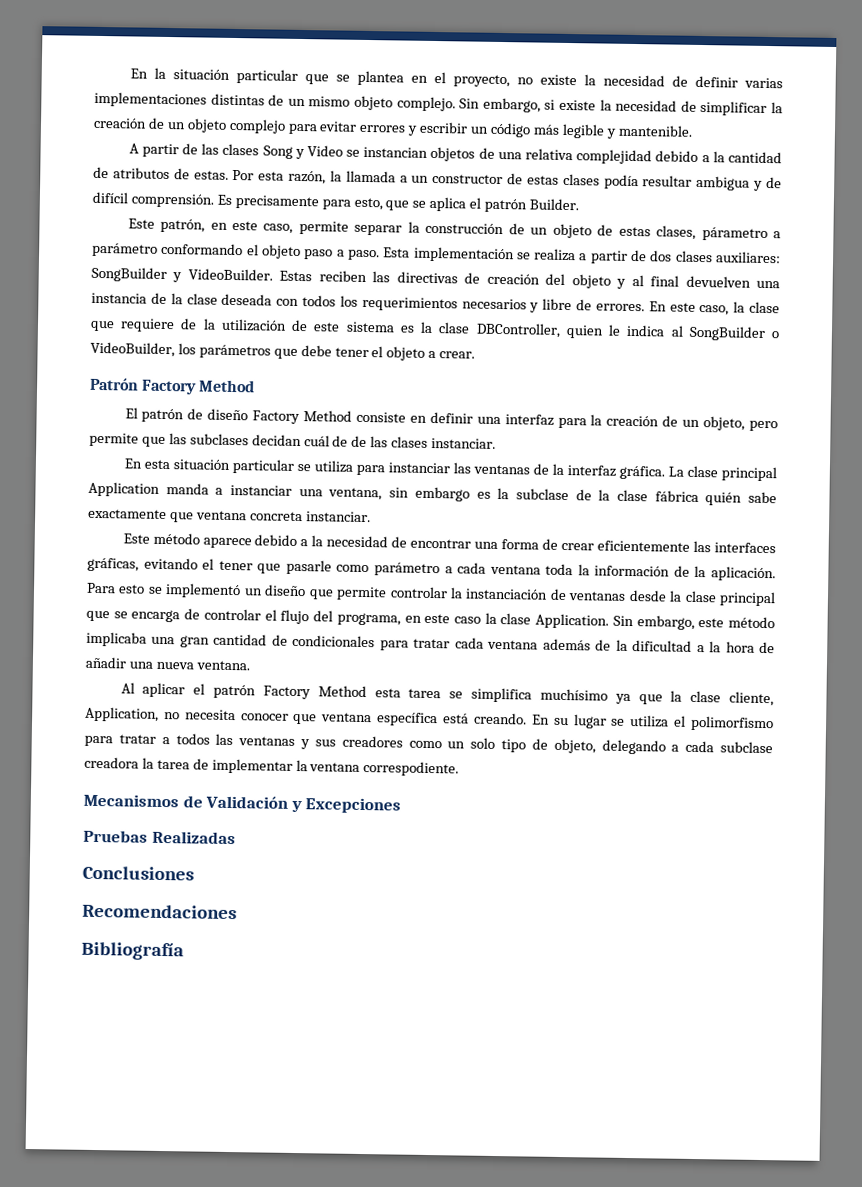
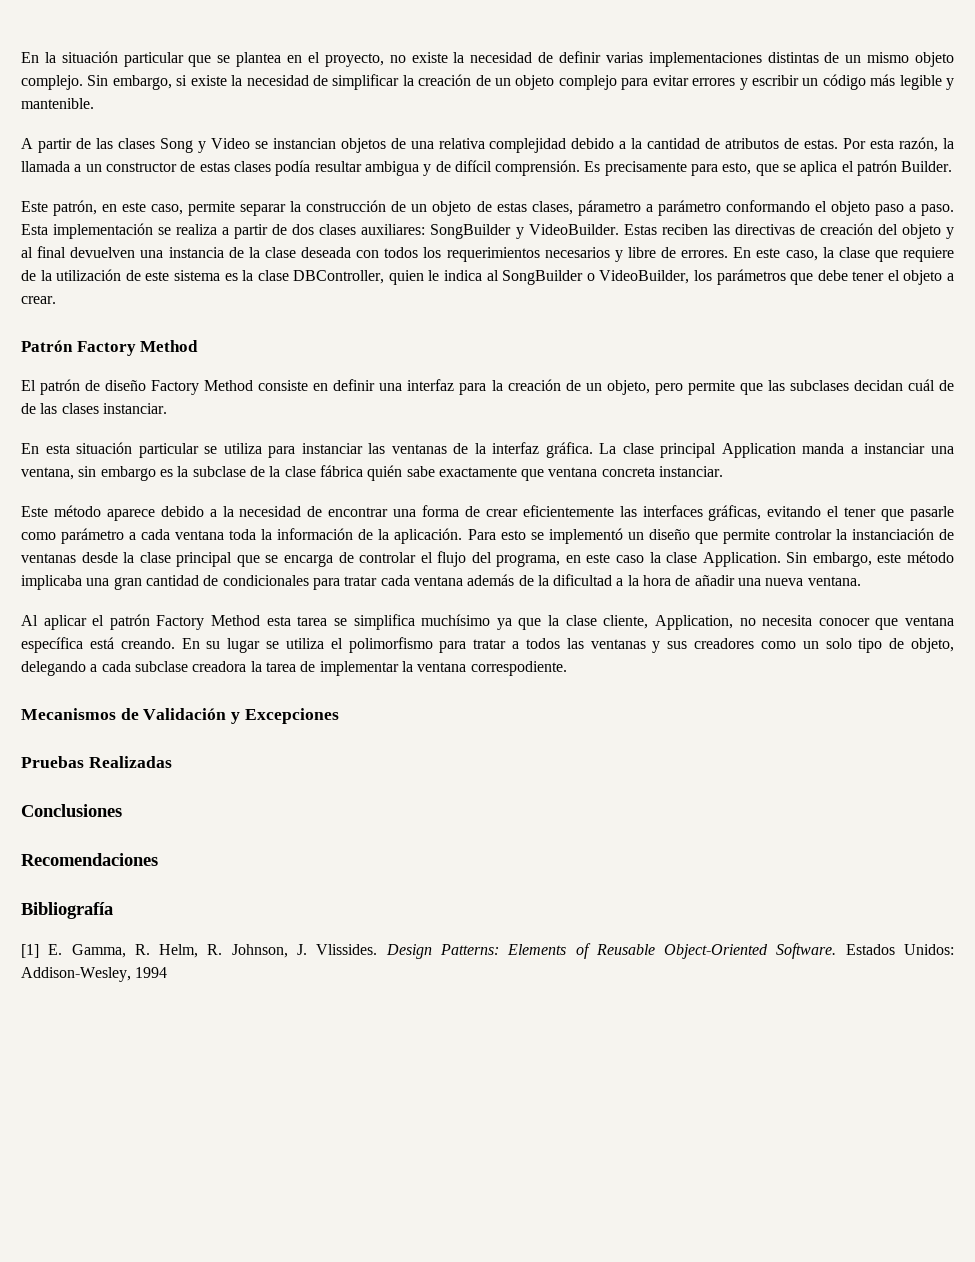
(184, 951) none -> [21,943,954,959] [21,967,168,982] // [1] E. Gamma, R. Helm, R. Johnson, J. Vlissides. Design Patterns: Elements of Reusable Object-Oriented Software. Estados Unidos: Addison-Wesley, 1994

